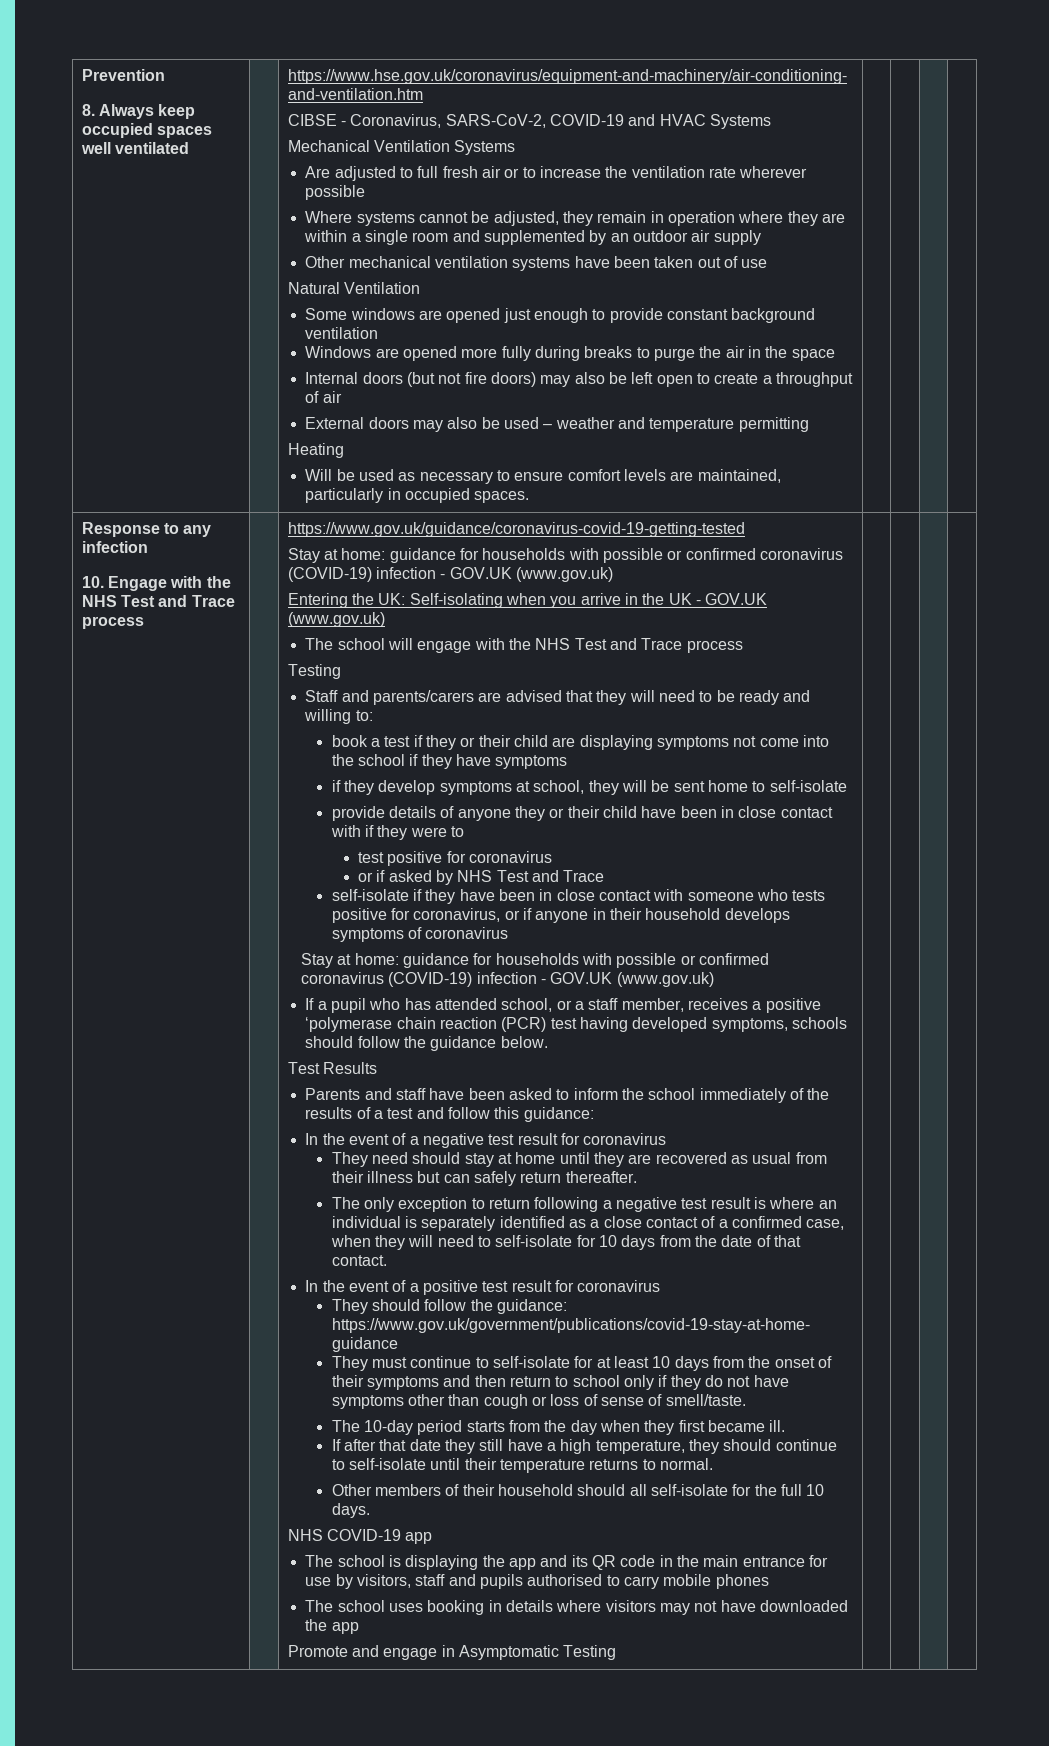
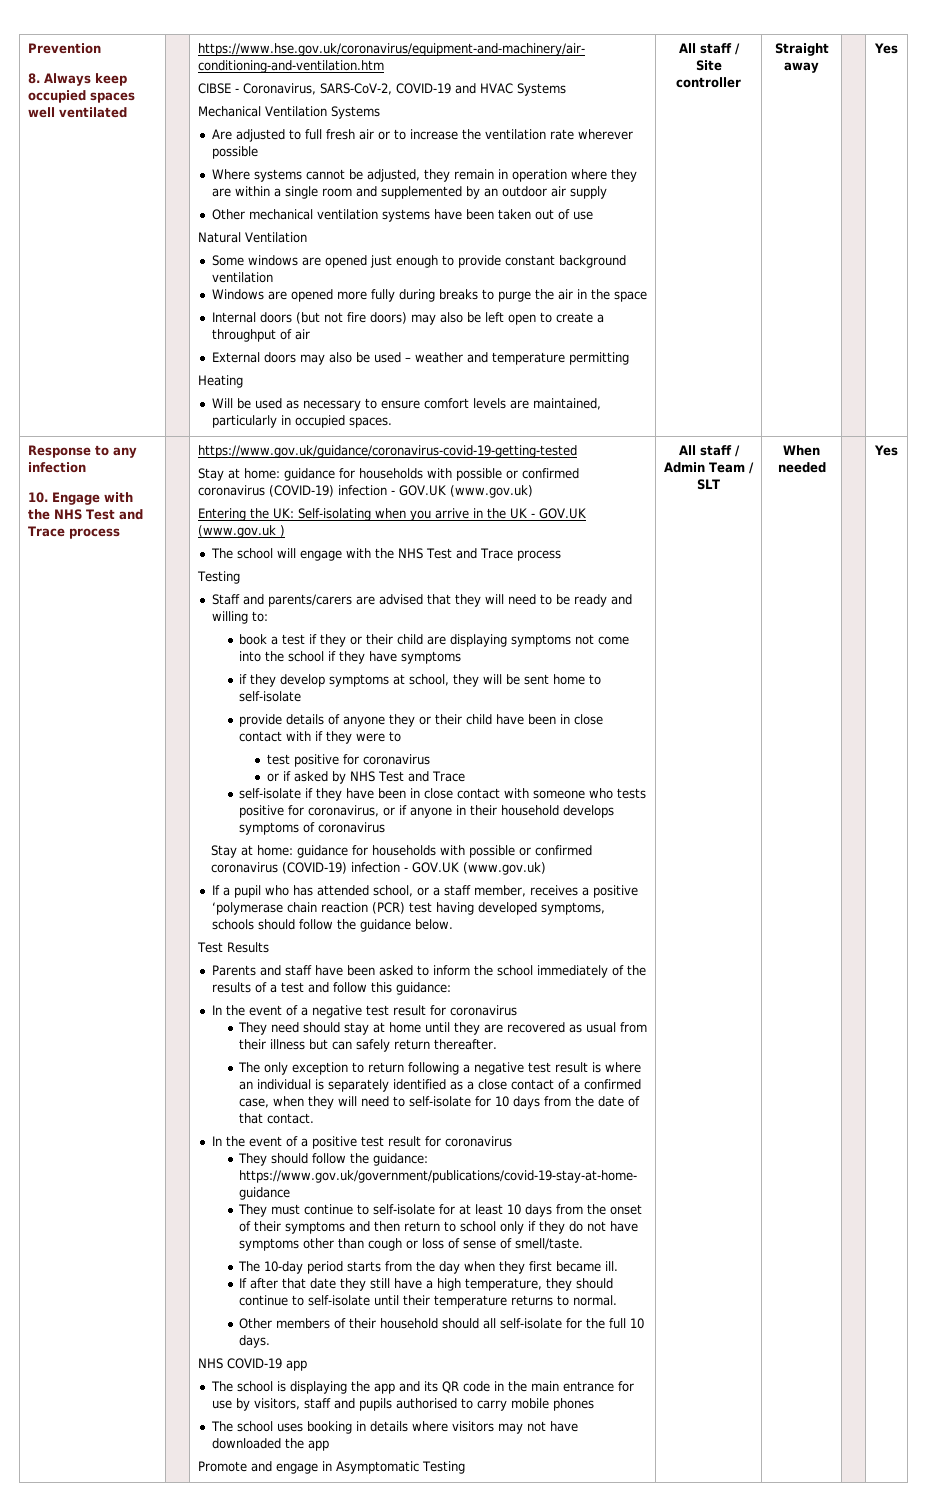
(530, 497) | | | -> [678,43,740,55] [695,60,722,71] [676,77,741,88] [774,43,829,56] [784,62,819,73] [874,43,899,54] All staff / Site controller | Straight away | | Yes
[287,612,385,627] (www.gov.uk) -> [197,525,285,538] (www.gov.uk )
(617, 1652) | | | -> [678,445,740,457] [664,462,754,474] [697,479,721,490] [783,445,820,456] [777,462,826,473] [874,445,899,456] All staff / Admin Team / SLT | When needed | | Yes

